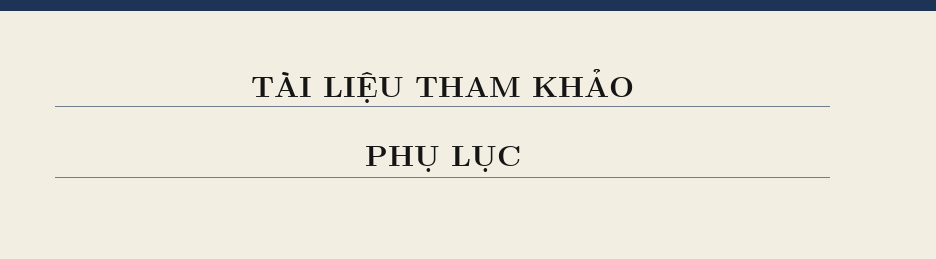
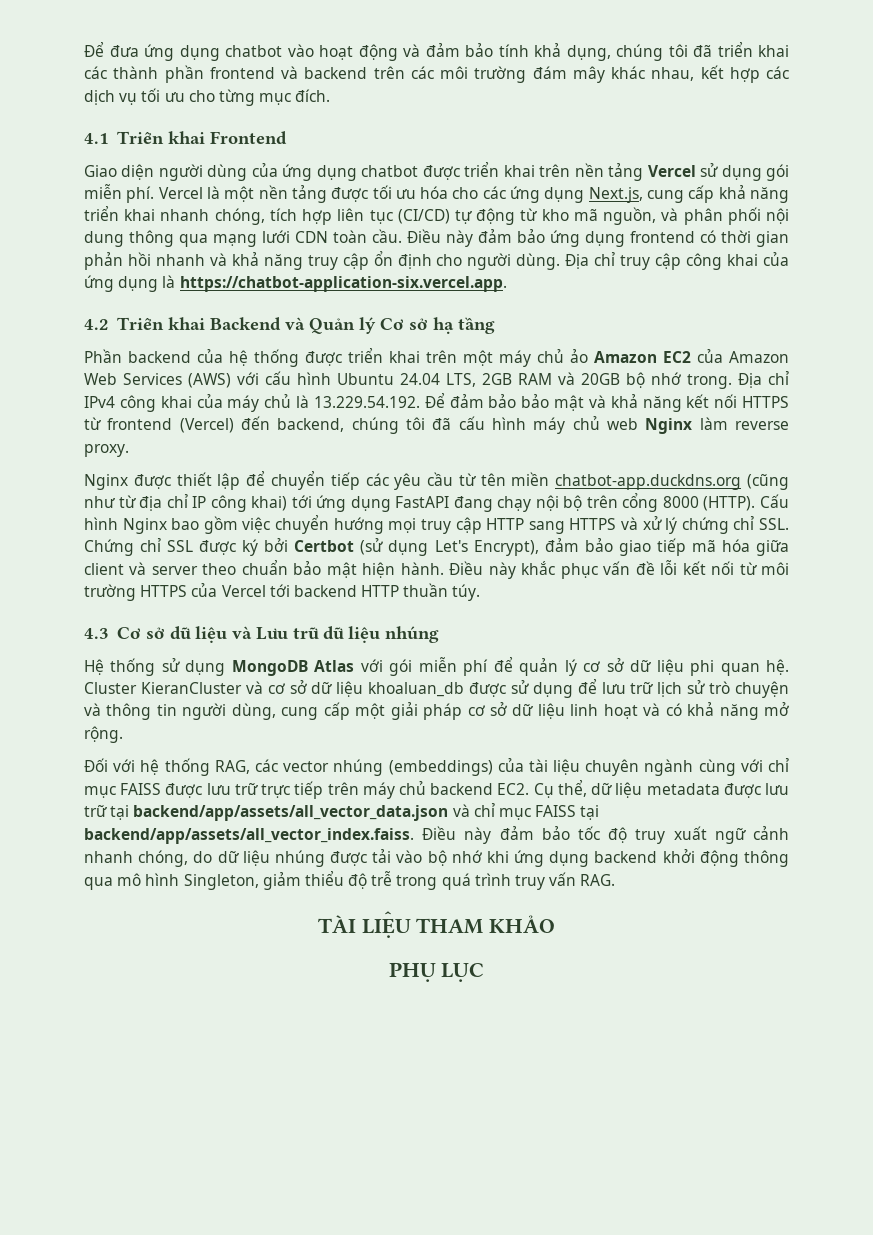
(251, 84) none -> [84,42,789,61] [84,65,789,83] [84,88,331,106] [84,131,287,145] [84,162,790,181] [84,184,789,203] [84,206,789,225] [84,229,789,247] [84,251,789,270] [84,275,507,292] [84,317,495,334] [84,348,789,367] [84,371,789,389] [84,393,790,412] [84,416,789,434] [84,444,129,457] [84,471,789,490] [84,493,789,512] [84,515,789,534] [84,538,789,556] [84,560,790,579] [84,583,481,601] [84,626,439,643] [84,657,790,676] [84,679,789,698] [84,702,791,720] [84,726,123,743] [84,758,789,776] [84,780,789,799] [84,803,600,821] [84,826,790,844] [84,849,789,867] [84,871,616,890] Để đưa ứng dụng chatbot vào hoạt động và đảm bảo tính khả dụng, chúng tôi đã triển khai các thành phần frontend và backend trên các môi trường đám mây khác nhau, kết hợp các dịch vụ tối ưu cho từng mục đích. // 4.1 Triển khai Frontend // Giao diện người dùng của ứng dụng chatbot được triển khai trên nền tảng Vercel sử dụng gói miễn phí. Vercel là một nền tảng được tối ưu hóa cho các ứng dụng Next.js, cung cấp khả năng triển khai nhanh chóng, tích hợp liên tục (CI/CD) tự động từ kho mã nguồn, và phân phối nội dung thông qua mạng lưới CDN toàn cầu. Điều này đảm bảo ứng dụng frontend có thời gian phản hồi nhanh và khả năng truy cập ổn định cho người dùng. Địa chỉ truy cập công khai của ứng dụng là https://chatbot-application-six.vercel.app. // 4.2 Triển khai Backend và Quản lý Cơ sở hạ tầng // Phần backend của hệ thống được triển khai trên một máy chủ ảo Amazon EC2 của Amazon Web Services (AWS) với cấu hình Ubuntu 24.04 LTS, 2GB RAM và 20GB bộ nhớ trong. Địa chỉ IPv4 công khai của máy chủ là 13.229.54.192. Để đảm bảo bảo mật và khả năng kết nối HTTPS từ frontend (Vercel) đến backend, chúng tôi đã cấu hình máy chủ web Nginx làm reverse proxy. // Nginx được thiết lập để chuyển tiếp các yêu cầu từ tên miền chatbot-app.duckdns.org (cũng như từ địa chỉ IP công khai) tới ứng dụng FastAPI đang chạy nội bộ trên cổng 8000 (HTTP). Cấu hình Nginx bao gồm việc chuyển hướng mọi truy cập HTTP sang HTTPS và xử lý chứng chỉ SSL. Chứng chỉ SSL được ký bởi Certbot (sử dụng Let's Encrypt), đảm bảo giao tiếp mã hóa giữa client và server theo chuẩn bảo mật hiện hành. Điều này khắc phục vấn đề lỗi kết nối từ môi trường HTTPS của Vercel tới backend HTTP thuần túy. // 4.3 Cơ sở dữ liệu và Lưu trữ dữ liệu nhúng // Hệ thống sử dụng MongoDB Atlas với gói miễn phí để quản lý cơ sở dữ liệu phi quan hệ. Cluster KieranCluster và cơ sở dữ liệu khoaluan_db được sử dụng để lưu trữ lịch sử trò chuyện và thông tin người dùng, cung cấp một giải pháp cơ sở dữ liệu linh hoạt và có khả năng mở rộng. // Đối với hệ thống RAG, các vector nhúng (embeddings) của tài liệu chuyên ngành cùng với chỉ mục FAISS được lưu trữ trực tiếp trên máy chủ backend EC2. Cụ thể, dữ liệu metadata được lưu trữ tại backend/app/assets/all_vector_data.json và chỉ mục FAISS tại backend/app/assets/all_vector_index.faiss. Điều này đảm bảo tốc độ truy xuất ngữ cảnh nhanh chóng, do dữ liệu nhúng được tải vào bộ nhớ khi ứng dụng backend khởi động thông qua mô hình Singleton, giảm thiểu độ trễ trong quá trình truy vấn RAG. //

